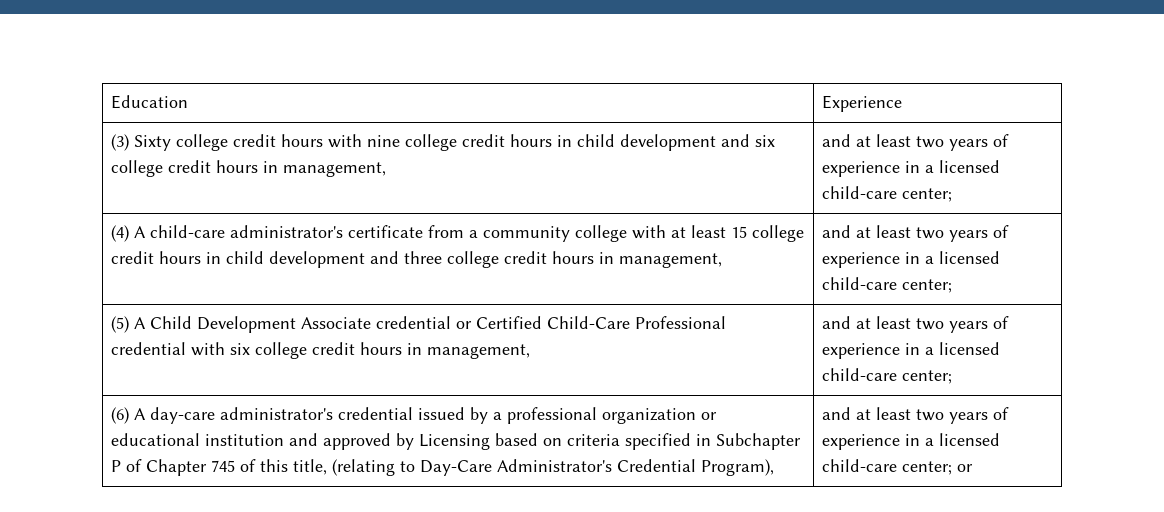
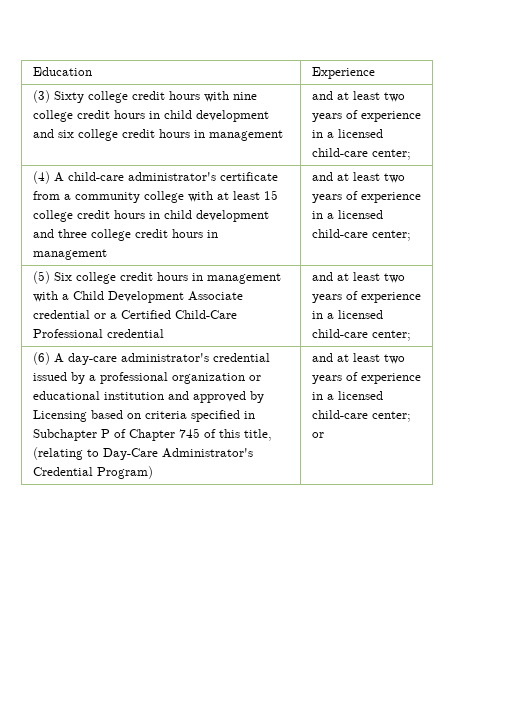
[282,162,386,177] management, -> [208,130,283,141] management
[618,253,722,268] management, -> [32,249,107,260] management
[133,317,146,329] A -> [53,272,281,284] [32,291,69,302] Six college credit hours in management with a
(472, 325) none -> [109,313,117,319] a
[190,342,530,359] with six college credit hours in management, -> (164, 333) none
[700,459,774,476] Program), -> [96,466,153,479] Program)

